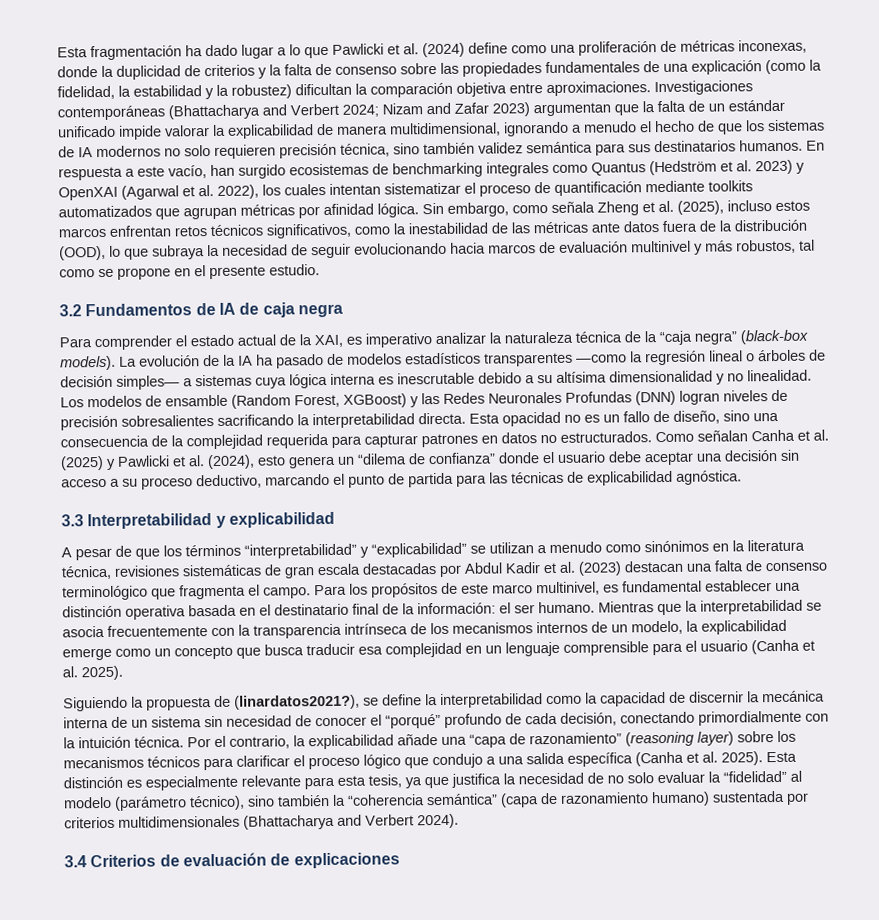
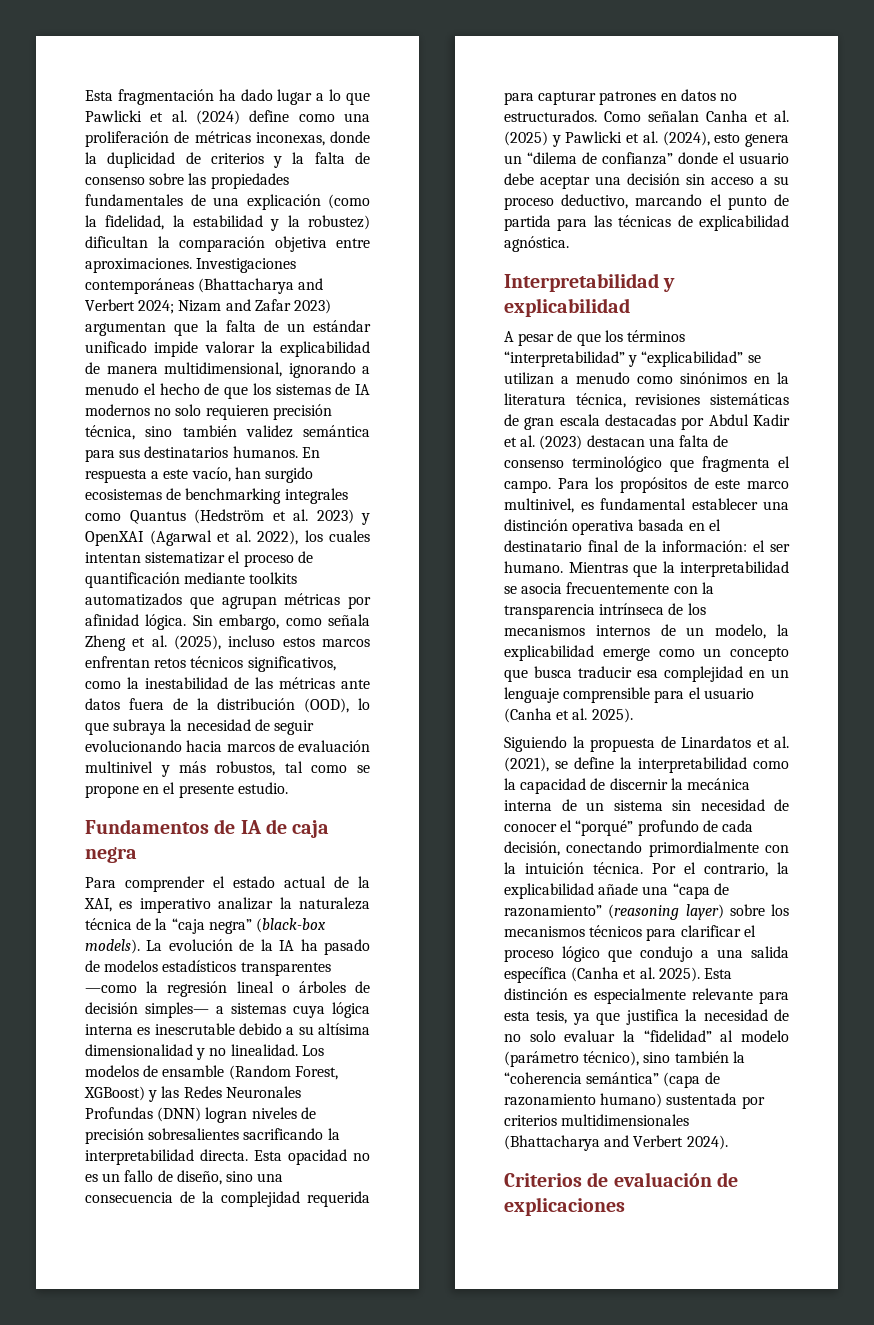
[59,304,82,317] 3.2 -> (288, 788) none
[61,514,84,527] 3.3 -> (569, 244) none
[234,694,360,710] (linardatos2021?), -> [681,736,789,748] [504,757,549,772] Linardatos et al. (2021),
[64,855,87,868] 3.4 -> (728, 1142) none

